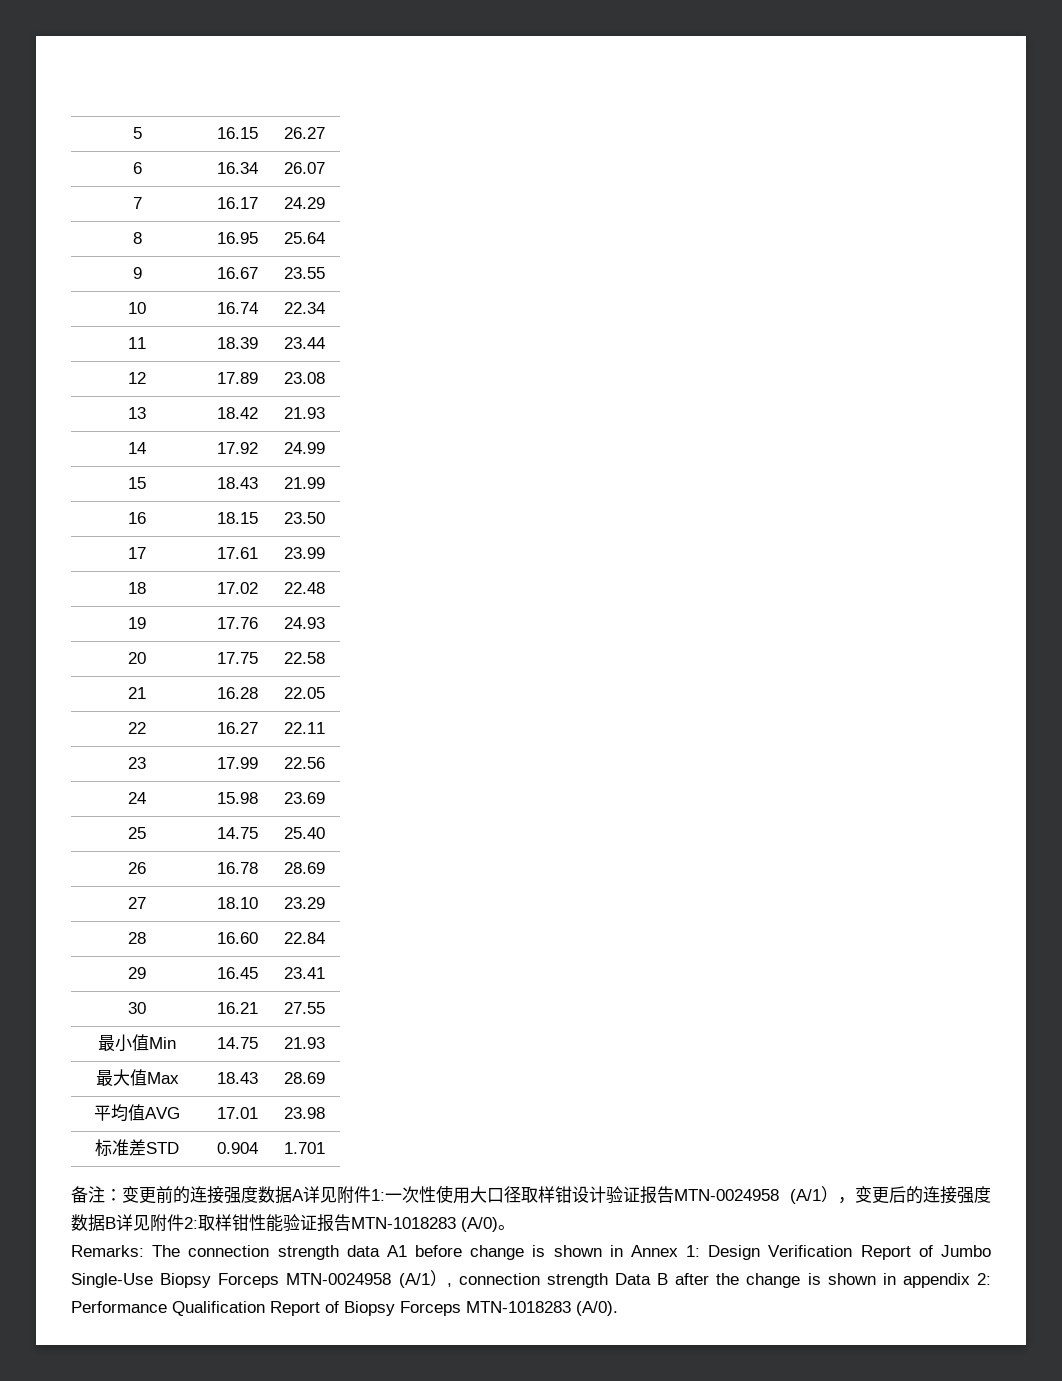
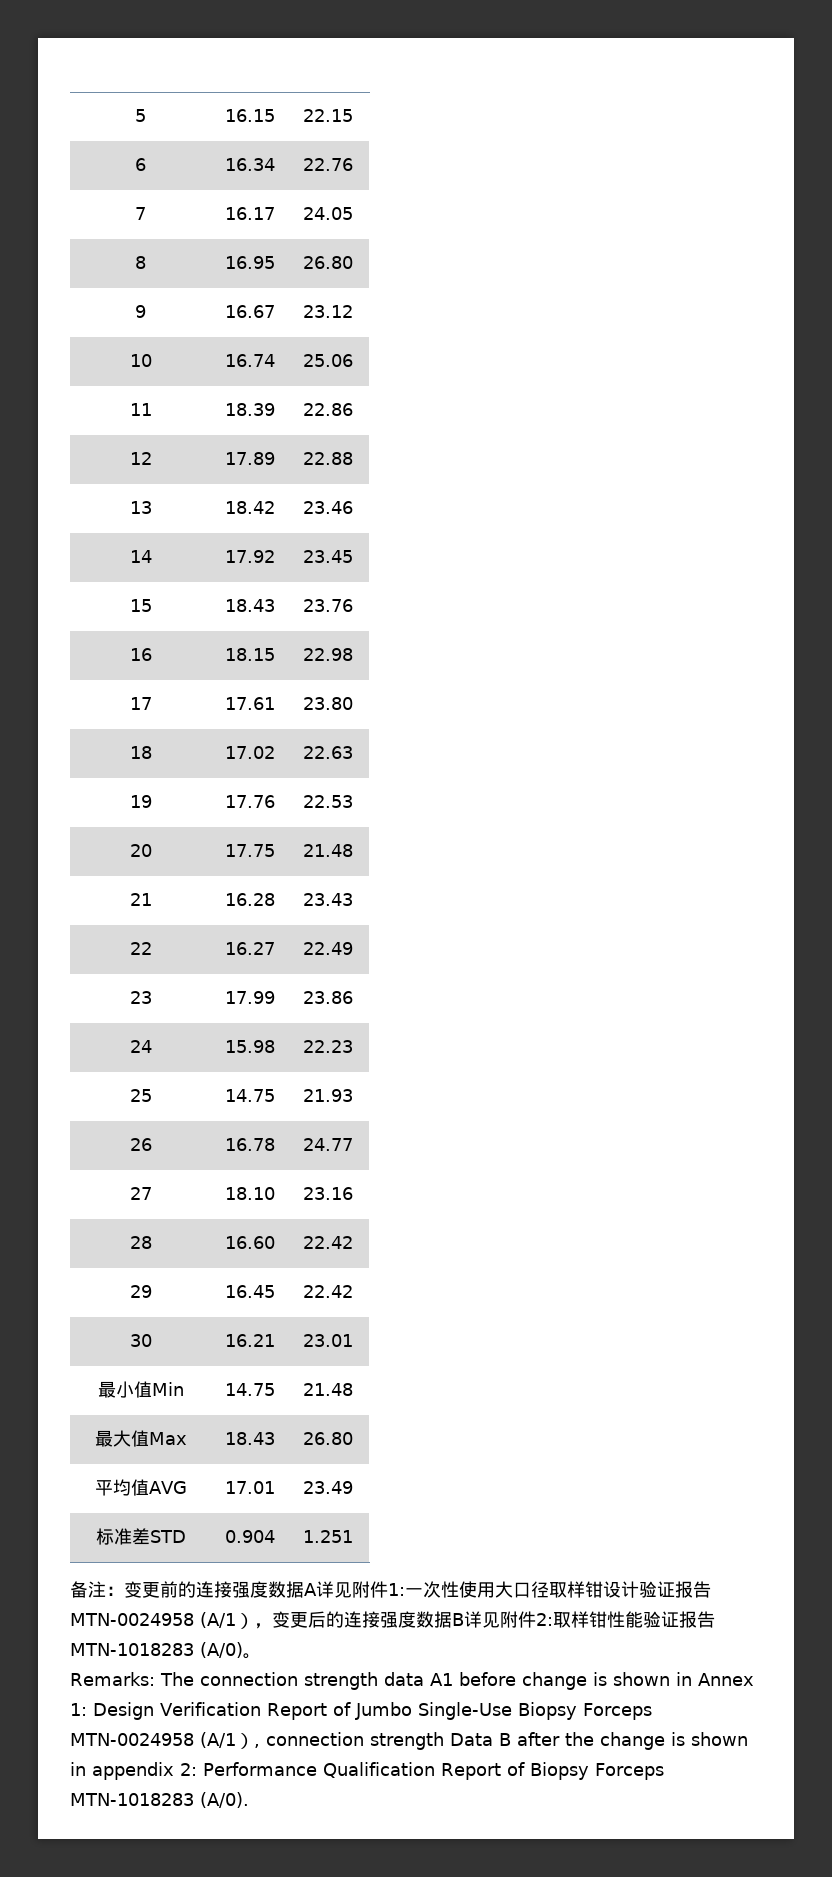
[284,127,326,139] 26.27 -> [303,109,354,122] 22.15
[284,162,326,174] 26.07 -> [303,158,354,171] 22.76
[284,197,326,209] 24.29 -> [303,207,354,220] 24.05
[284,232,326,244] 25.64 -> [303,256,354,269] 26.80
[284,267,326,279] 23.55 -> [303,305,354,318] 23.12
[284,302,326,314] 22.34 -> [303,354,354,367] 25.06
[284,337,326,349] 23.44 -> [303,403,354,416] 22.86
[284,372,326,384] 23.08 -> [303,452,354,465] 22.88
[284,407,326,419] 21.93 -> [303,501,354,514] 23.46
[284,442,326,454] 24.99 -> [303,550,354,563] 23.45
[284,477,326,489] 21.99 -> [303,599,354,612] 23.76
[284,512,326,524] 23.50 -> [303,648,354,661] 22.98
[284,547,326,559] 23.99 -> [303,697,354,710] 23.80
[284,582,326,594] 22.48 -> [303,746,354,759] 22.63
[284,617,326,629] 24.93 -> [303,795,354,808] 22.53
[284,652,326,664] 22.58 -> [303,844,354,857] 21.48
[284,687,326,699] 22.05 -> [303,893,354,906] 23.43
[284,722,326,734] 22.11 -> [303,942,354,955] 22.49
[284,757,326,769] 22.56 -> [303,991,354,1004] 23.86
[284,792,326,804] 23.69 -> [303,1040,354,1053] 22.23
[284,827,326,839] 25.40 -> [303,1089,354,1102] 21.93
[284,862,326,874] 28.69 -> [303,1138,354,1151] 24.77
[284,897,326,909] 23.29 -> [303,1187,354,1200] 23.16
[284,932,326,944] 22.84 -> [303,1236,354,1249] 22.42
[284,967,326,979] 23.41 -> [303,1285,354,1298] 22.42
[284,1002,326,1014] 27.55 -> [303,1334,354,1347] 23.01
[284,1037,326,1049] 21.93 -> [303,1383,354,1396] 21.48
[284,1072,326,1084] 28.69 -> [303,1432,354,1445] 26.80
[284,1107,326,1119] 23.98 -> [303,1481,354,1494] 23.49
[284,1142,326,1154] 1.701 -> [303,1530,354,1543] 1.251

